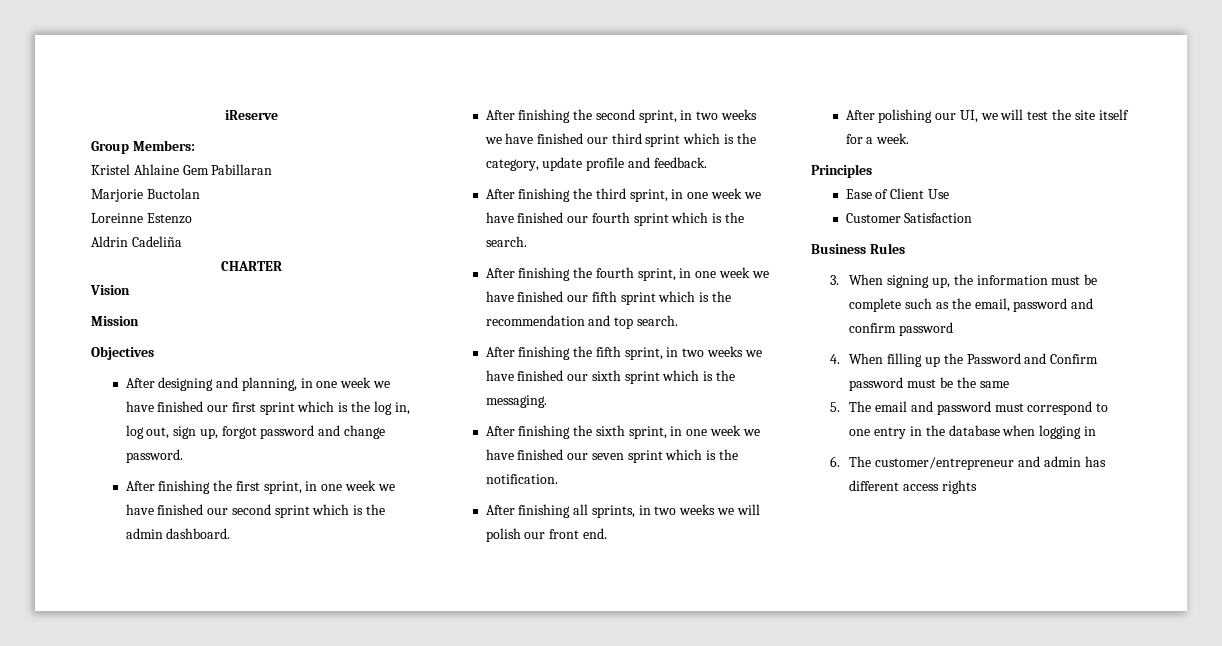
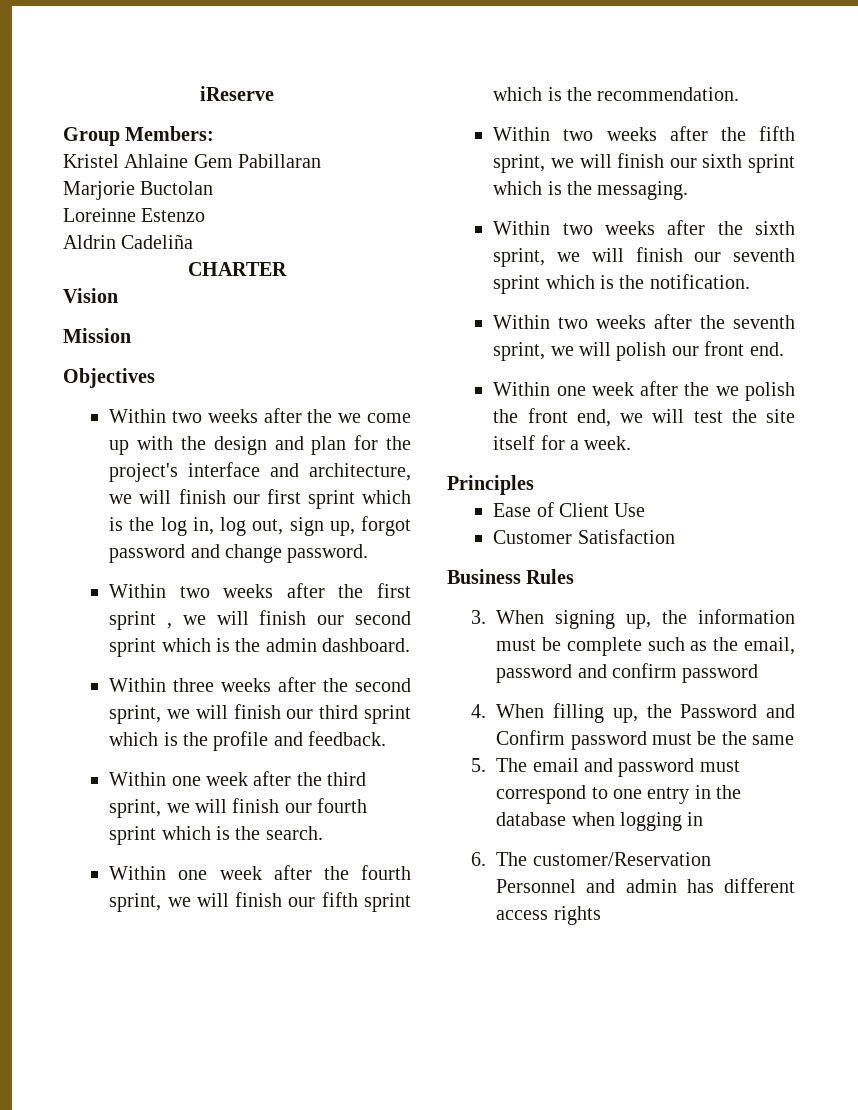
[125,377,391,391] [125,401,204,412] After designing and planning, in one week we have finished -> [109,408,411,423] [109,435,411,455] [109,462,412,482] [109,489,226,504] Within two weeks after the we come up with the design and plan for the project's interface and architecture, we will finish
[125,480,395,494] [125,504,204,515] After finishing the first sprint, in one week we have finished -> [109,583,411,598] [109,610,307,630] Within two weeks after the first sprint , we will finish
[485,109,758,123] [484,133,584,144] After finishing the second sprint, in two weeks we have finished -> [109,677,412,692] [109,704,281,724] Within three weeks after the second sprint, we will finish
[485,157,583,171] category, update -> (209, 739) none
[485,188,761,202] [485,212,564,223] After finishing the third sprint, in one week we have finished -> [109,771,367,786] [109,798,280,818] Within one week after the third sprint, we will finish
[485,267,769,281] [485,291,564,302] After finishing the fourth sprint, in one week we have finished -> [109,865,411,880] [109,892,283,912] Within one week after the fourth sprint, we will finish
[485,315,678,329] [485,346,762,360] [485,370,564,381] recommendation and top search. // After finishing the fifth sprint, in two weeks we have finished -> [597,87,740,101] [493,126,795,141] [493,153,665,173] recommendation. // Within two weeks after the fifth sprint, we will finish
[485,425,760,439] [485,449,624,460] After finishing the sixth sprint, in one week we have finished our seven -> [493,220,795,235] [493,247,795,267] Within two weeks after the sixth sprint, we will finish our seventh
[485,504,716,518] After finishing all sprints, in two weeks -> [493,314,795,329] [493,342,546,361] Within two weeks after the seventh sprint,
[845,109,978,123] After polishing our UI, -> [493,381,795,401] [493,408,611,427] Within one week after the we polish the front end,
[924,356,940,367] up -> [612,708,638,723] up,
[875,457,1015,470] customer/entrepreneur -> [532,852,711,866] [496,879,577,893] customer/Reservation Personnel

